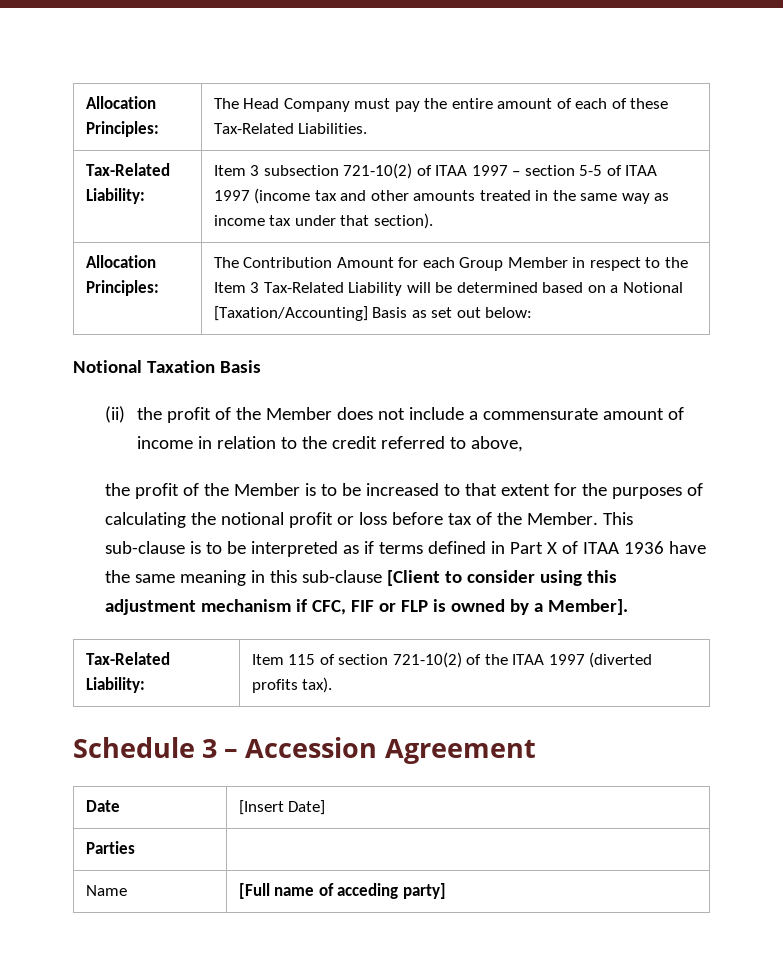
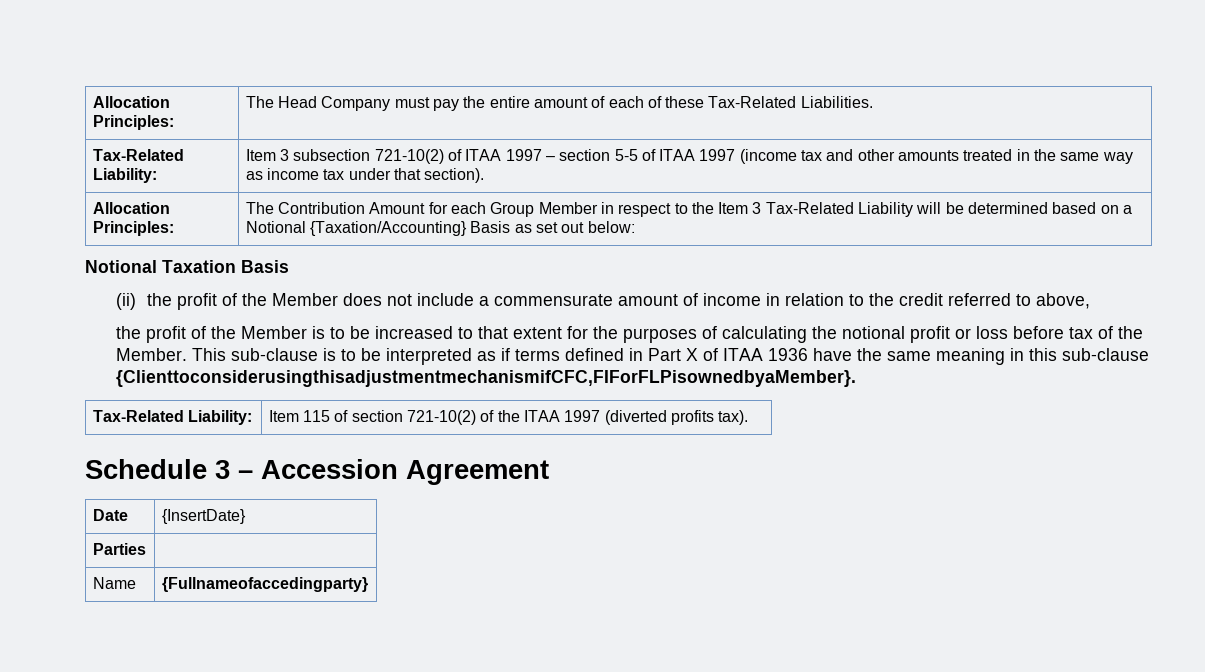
[213,306,368,321] [Taxation/Accounting] -> [309,221,467,236] {Taxation/Accounting}
[387,570,618,586] [105,599,629,615] [Client to consider using this adjustment mechanism if CFC, FIF or FLP is owned by a Member]. -> [116,370,857,387] {ClienttoconsiderusingthisadjustmentmechanismifCFC,FIForFLPisownedbyaMember}.
[238,800,326,815] [Insert Date] -> [161,509,246,524] {InsertDate}
[238,883,446,899] [Full name of acceding party] -> [161,577,368,592] {Fullnameofaccedingparty}

